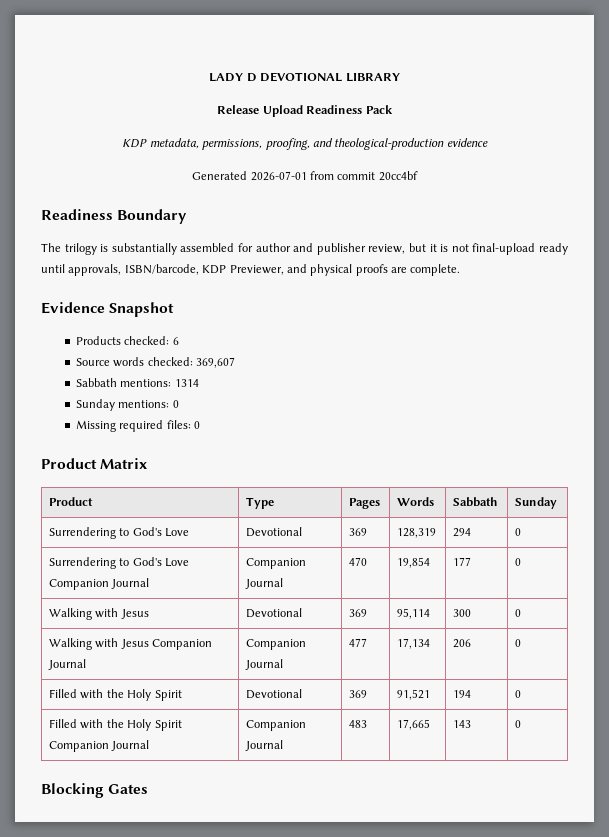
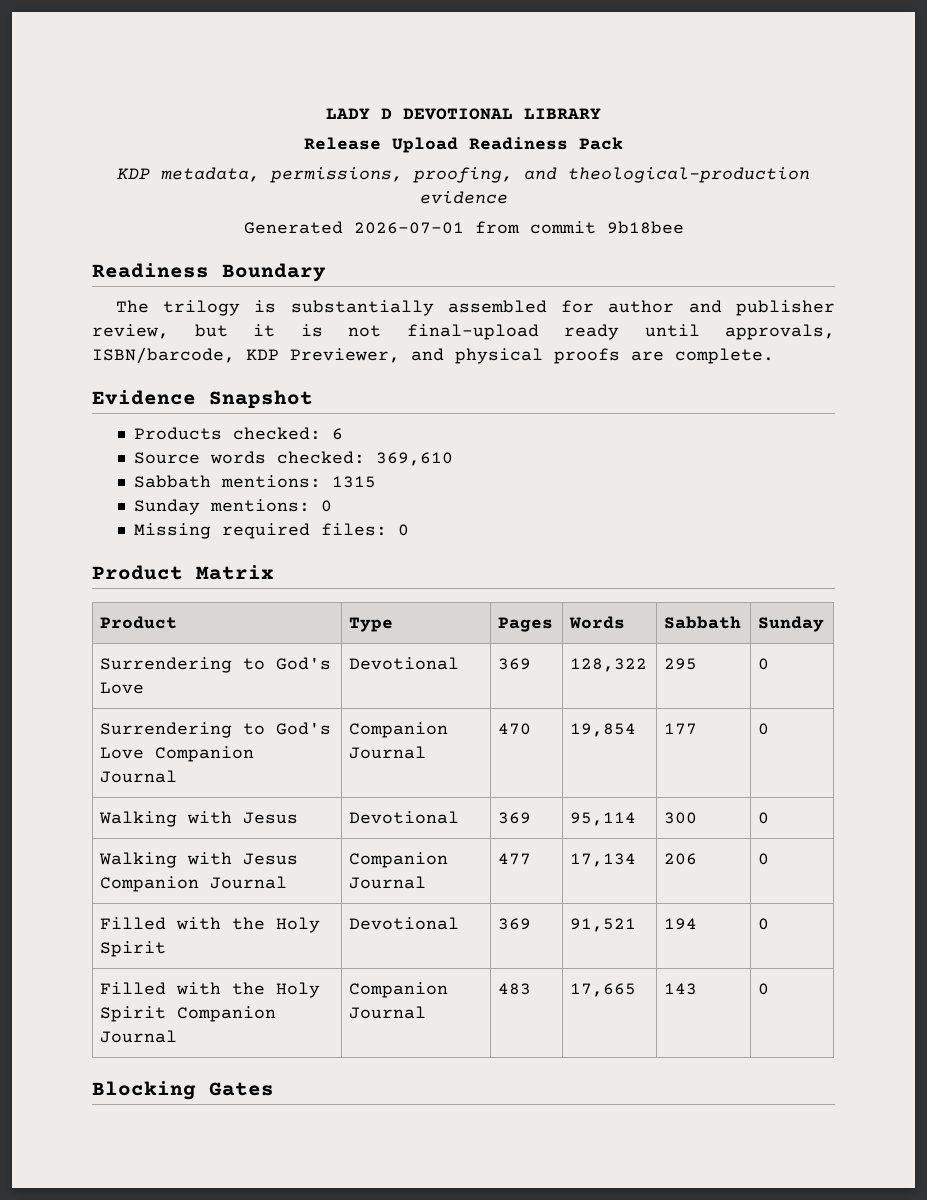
[378,171,418,181] 20cc4bf -> [606,221,684,234] 9b18bee
[196,357,236,368] 369,607 -> [375,452,453,466] 369,610
[174,379,199,387] 1314 -> [331,476,376,488] 1315
[397,528,437,538] [453,528,472,537] 128,319 | 294 -> [570,658,648,672] [664,658,698,670] 128,322 | 295

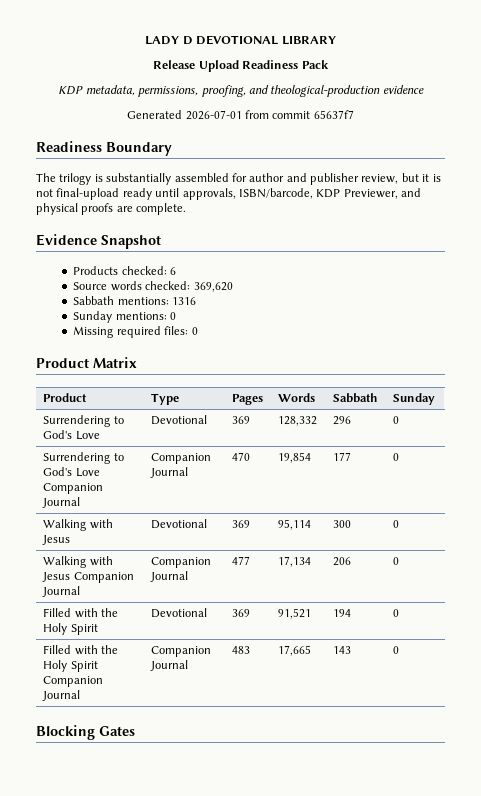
[606,221,684,234] 9b18bee -> [313,110,354,119] 65637f7
[375,452,453,466] 369,610 -> [193,282,233,292] 369,620
[331,476,376,488] 1315 -> [172,297,197,305] 1316
[570,658,648,672] [664,658,698,670] 128,322 | 295 -> [278,416,318,426] [333,416,352,425] 128,332 | 296

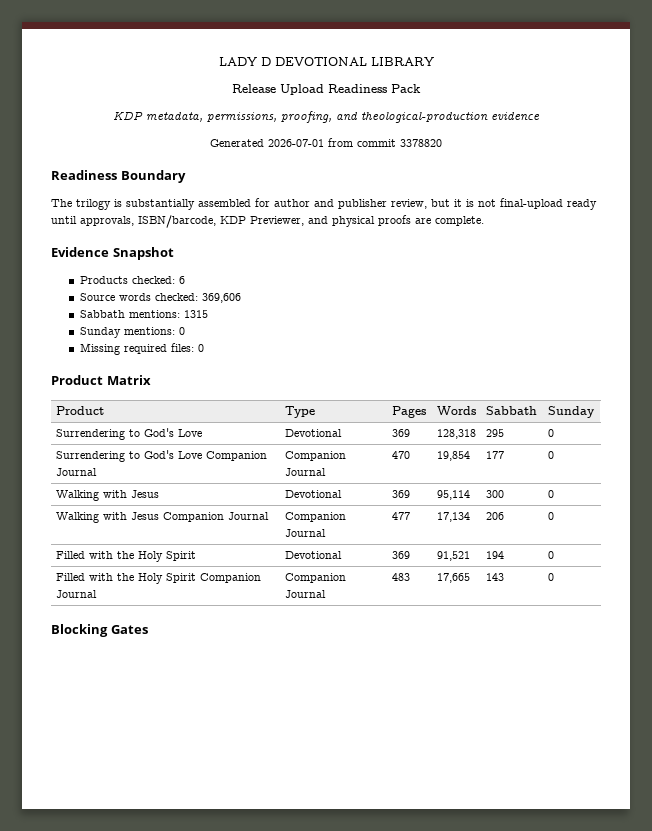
[313,110,354,119] 65637f7 -> [400,139,442,147] 3378820
[193,282,233,292] 369,620 -> [201,293,241,303] 369,606
[172,297,197,305] 1316 -> [183,310,208,318] 1315
[278,416,318,426] [333,416,352,425] 128,332 | 296 -> [436,429,476,439] [485,429,504,437] 128,318 | 295

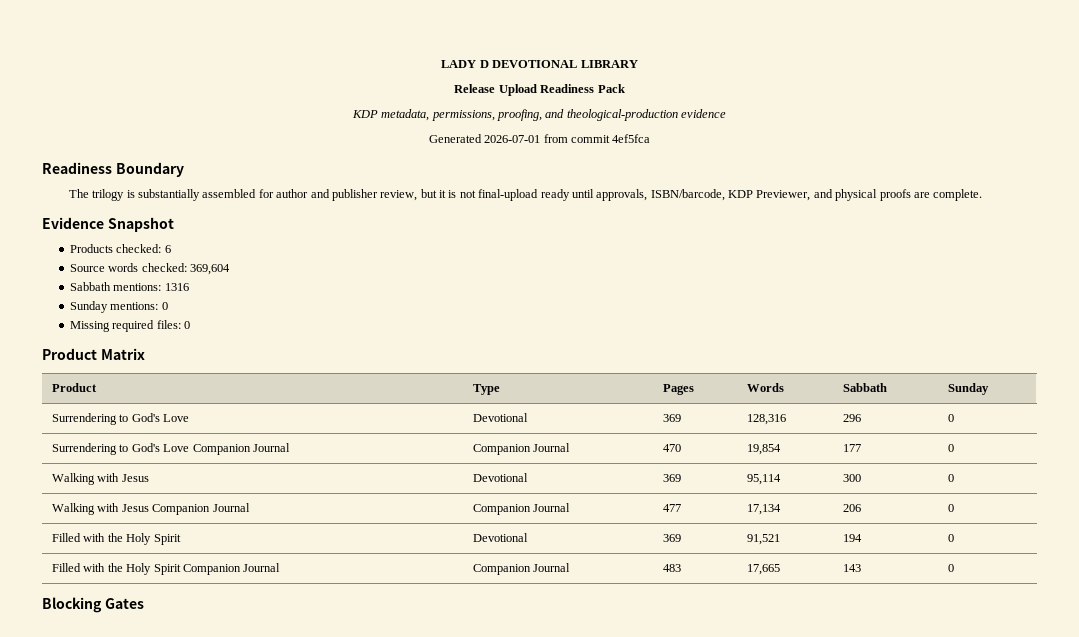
[400,139,442,147] 3378820 -> [612,134,651,143] 4ef5fca
[201,293,241,303] 369,606 -> [190,264,231,275] 369,604
[183,310,208,318] 1315 -> [164,283,189,291] 1316
[436,429,476,439] [485,429,504,437] 128,318 | 295 -> [746,414,786,425] [842,414,861,422] 128,316 | 296

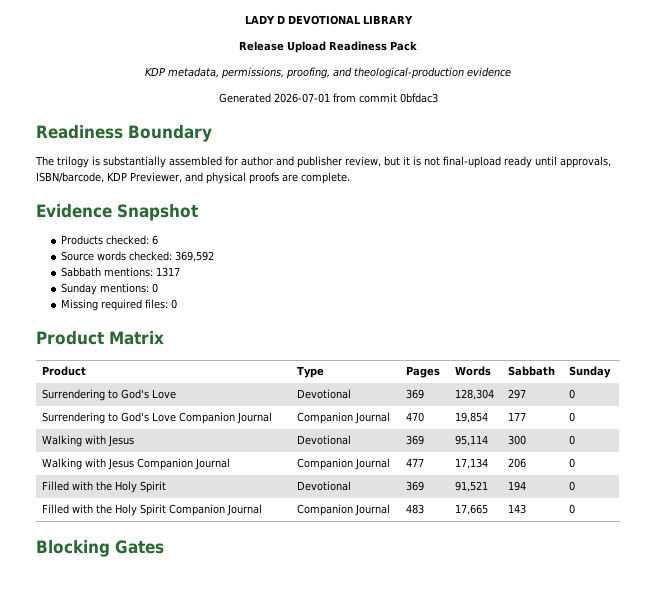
[612,134,651,143] 4ef5fca -> [399,93,438,103] 0bfdac3
[190,264,231,275] 369,604 -> [175,251,215,262] 369,592
[164,283,189,291] 1316 -> [156,267,181,277] 1317
[746,414,786,425] [842,414,861,422] 128,316 | 296 -> [454,389,494,400] [507,389,526,399] 128,304 | 297

